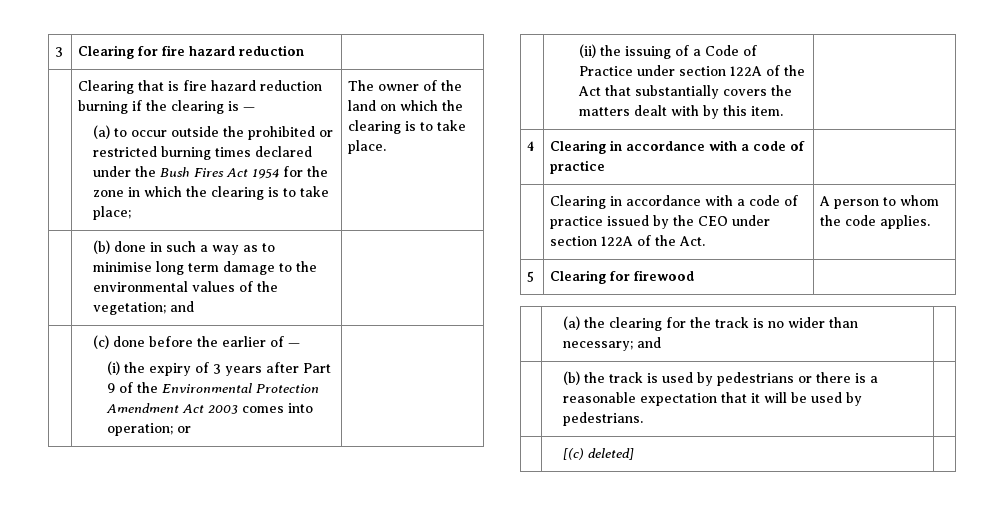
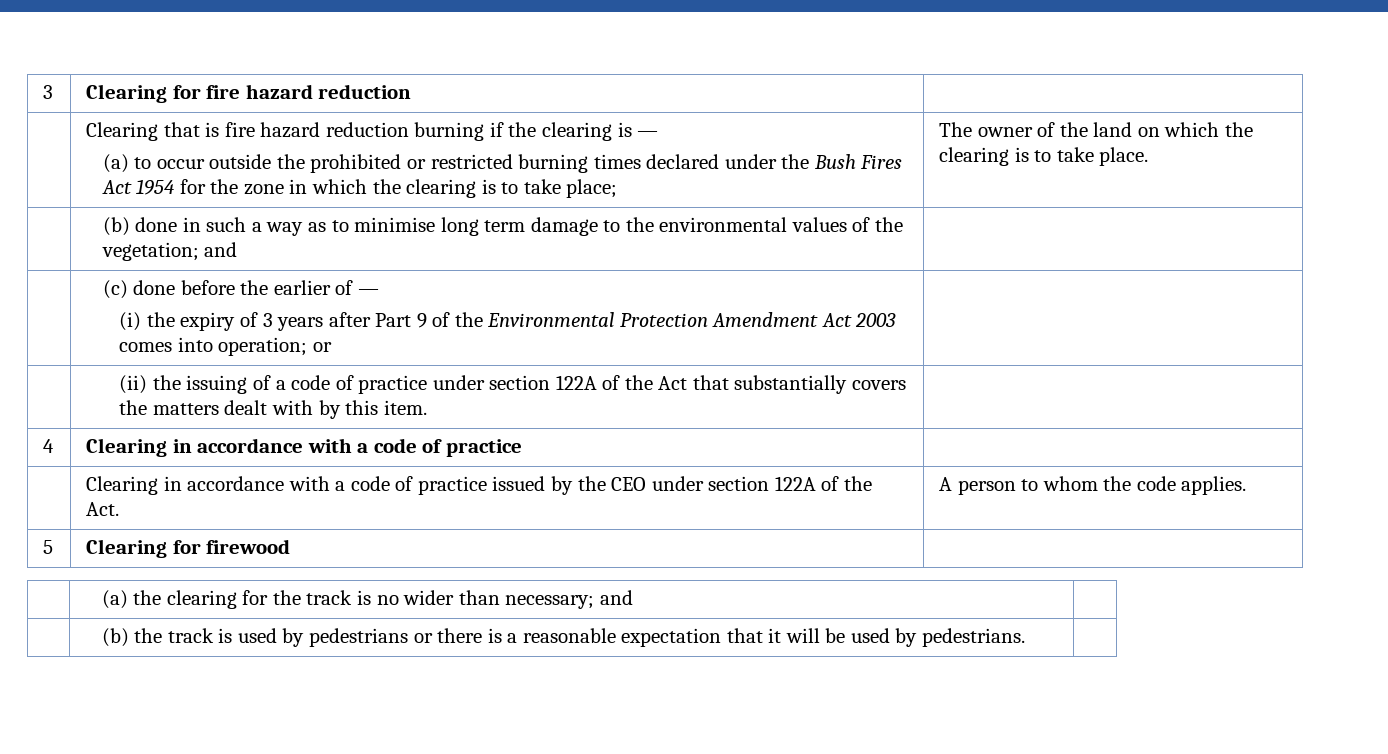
[705,45,758,56] [579,66,634,76] Code of Practice -> [291,375,428,394] code of practice
[562,448,634,460] // | [(c) deleted] | -> (1025, 637) none

